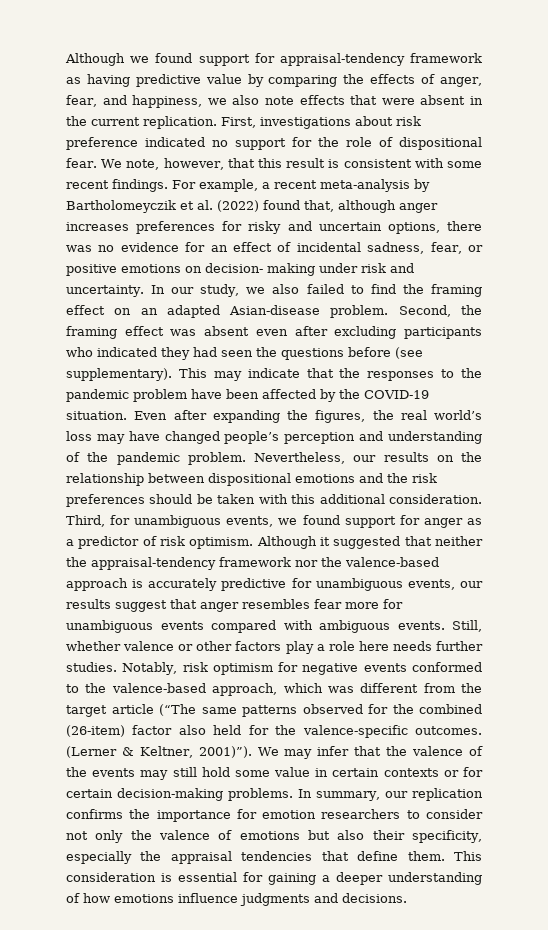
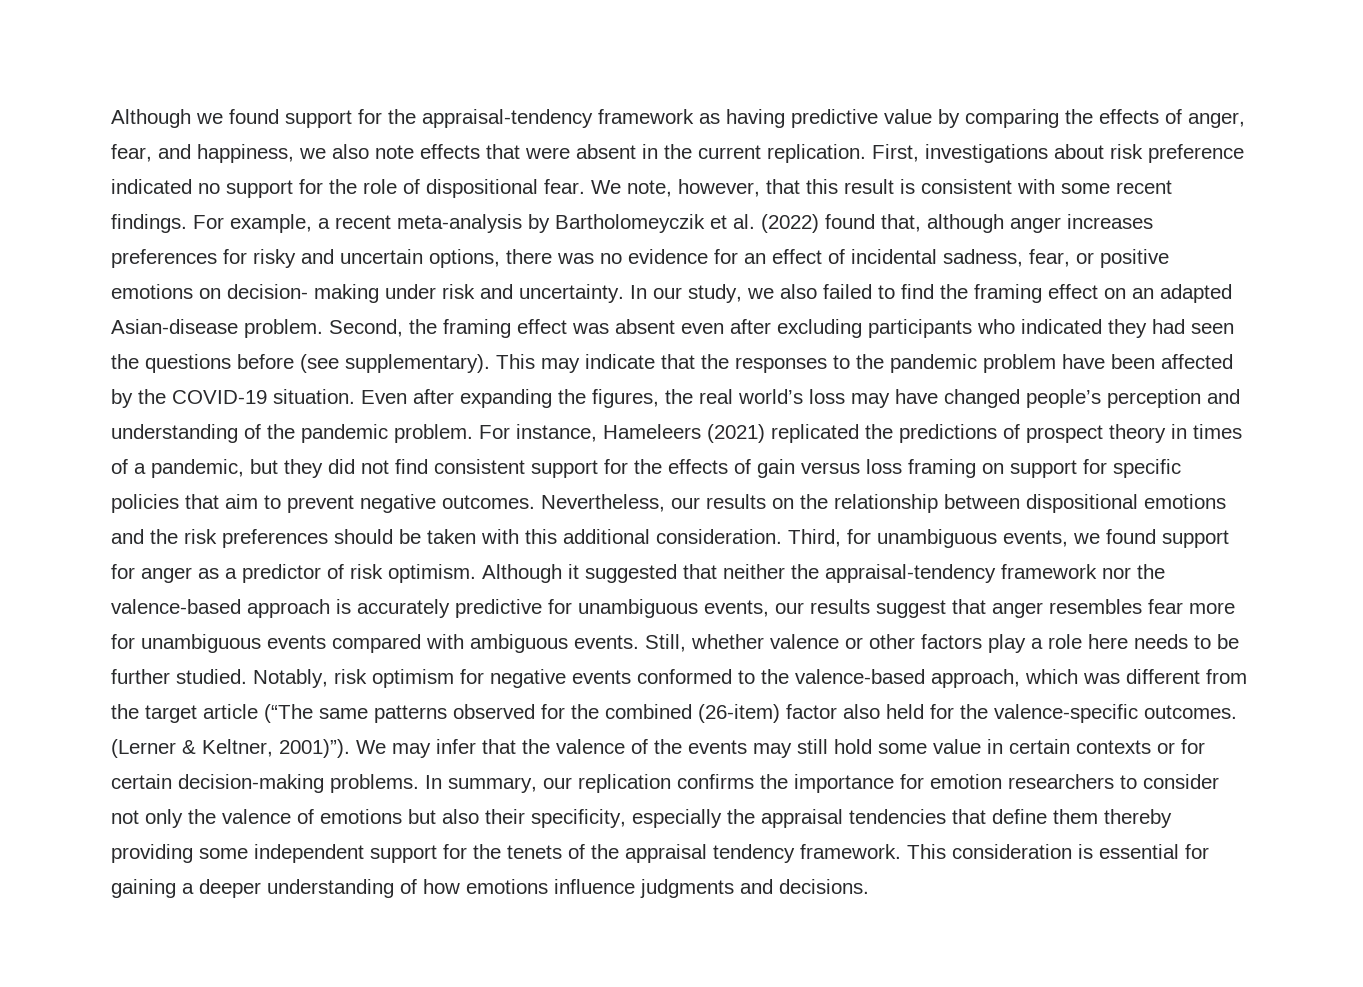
(275, 58) none -> [388,109,416,124] the
(246, 458) none -> [479,424,1242,443] [111,459,1181,478] [111,494,535,513] For instance, Hameleers (2021) replicated the predictions of prospect theory in times of a pandemic, but they did not find consistent support for the effects of gain versus loss framing on support for specific policies that aim to prevent negative outcomes.
[436,641,484,651] [66,662,117,672] further studies. -> [1194,634,1239,649] [111,669,247,684] to be further studied.
[407,851,445,861] them. -> [1053,809,1172,828] [111,844,901,863] them thereby providing some independent support for the tenets of the appraisal tendency framework.

